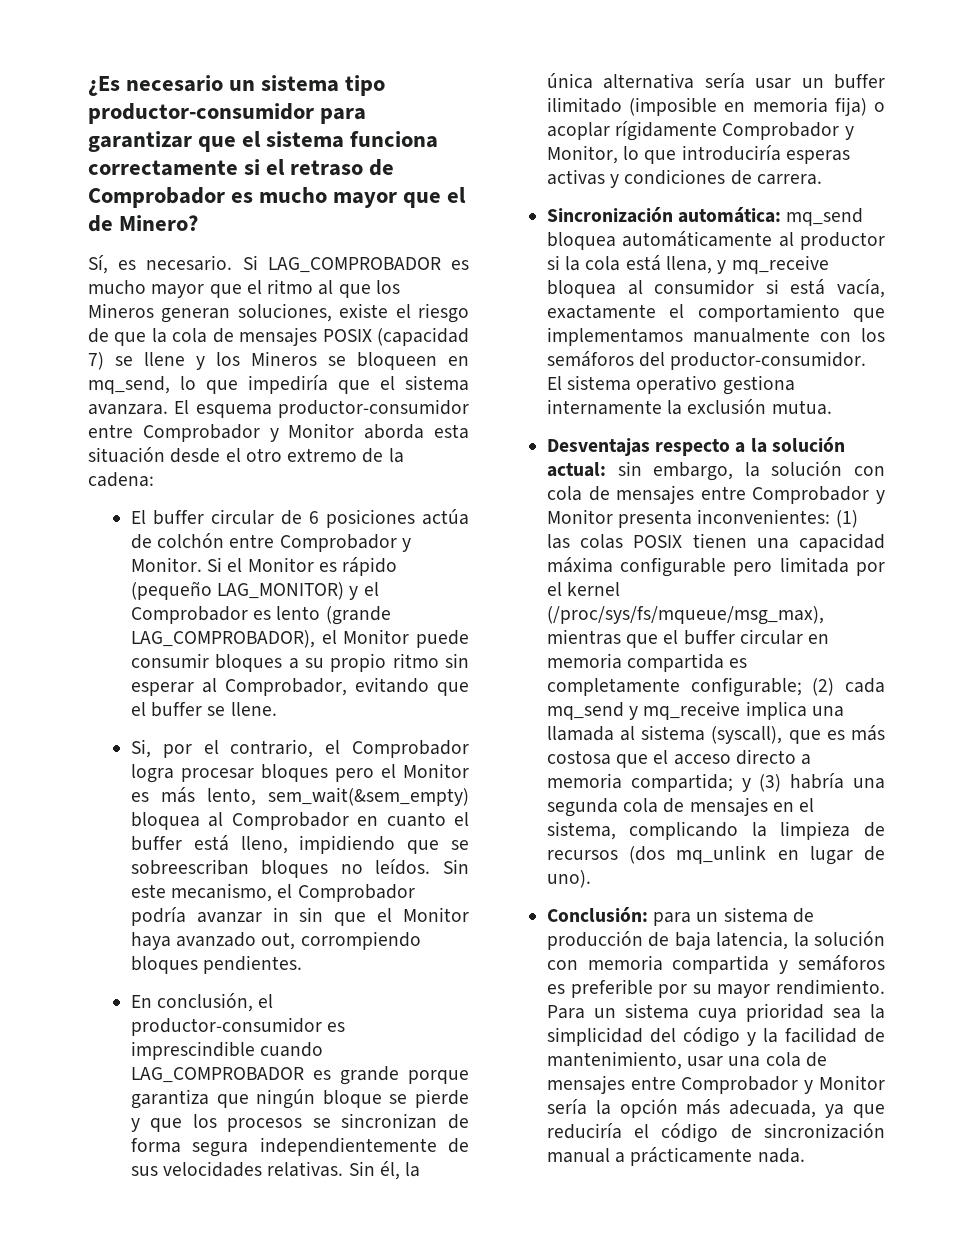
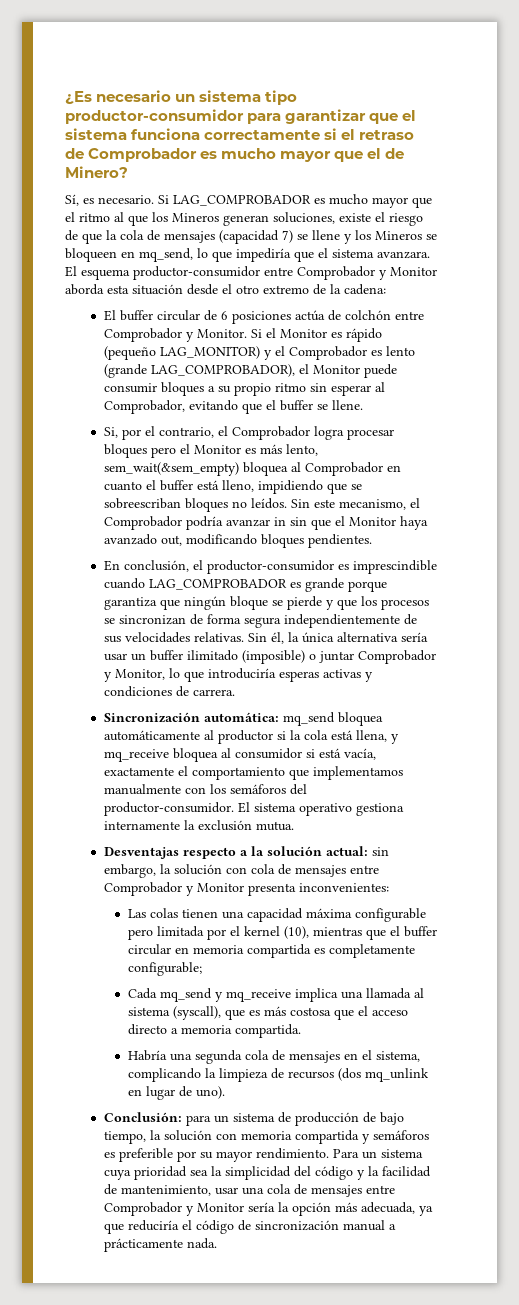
[322,329,372,342] POSIX -> (215, 237) none
[300,931,421,950] corrompiendo -> [185,534,257,545] modificando
[629,97,885,116] [546,121,718,141] (imposible en memoria fija) o acoplar rígidamente -> [241,650,354,664] (imposible) o juntar
[835,510,858,528] [546,534,683,549] (1) las colas POSIX -> [127,908,178,918] // Las colas
[546,606,824,625] (/proc/sys/fs/mqueue/msg_max), -> [283,926,309,939] (10),
[812,678,885,696] (2) cada -> [127,988,157,999] // Cada
[630,773,845,792] compartida; y (3) habría -> [234,1024,301,1038] [127,1050,167,1061] compartida. // Habría
[674,931,789,950] baja latencia, -> [379,1112,404,1125] [103,1131,146,1144] bajo tiempo,

